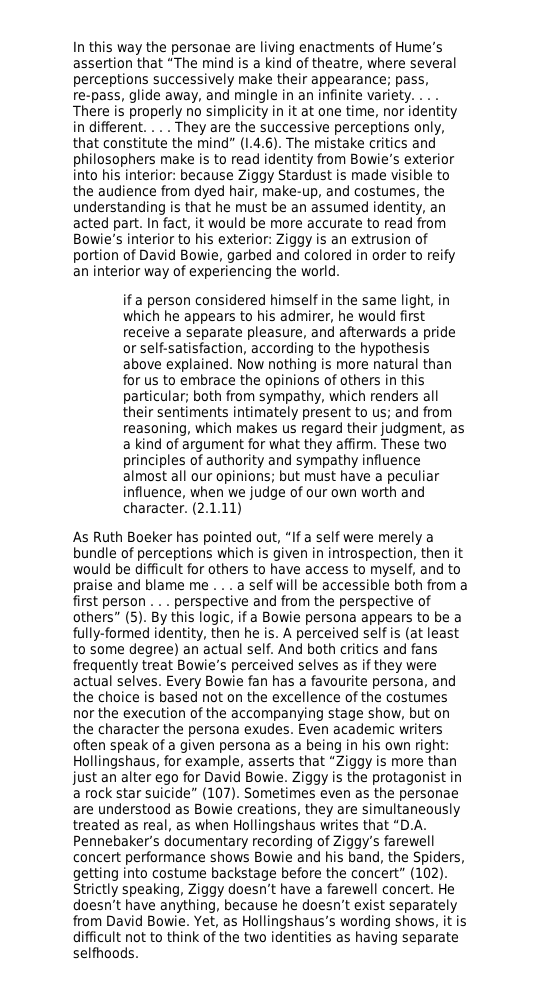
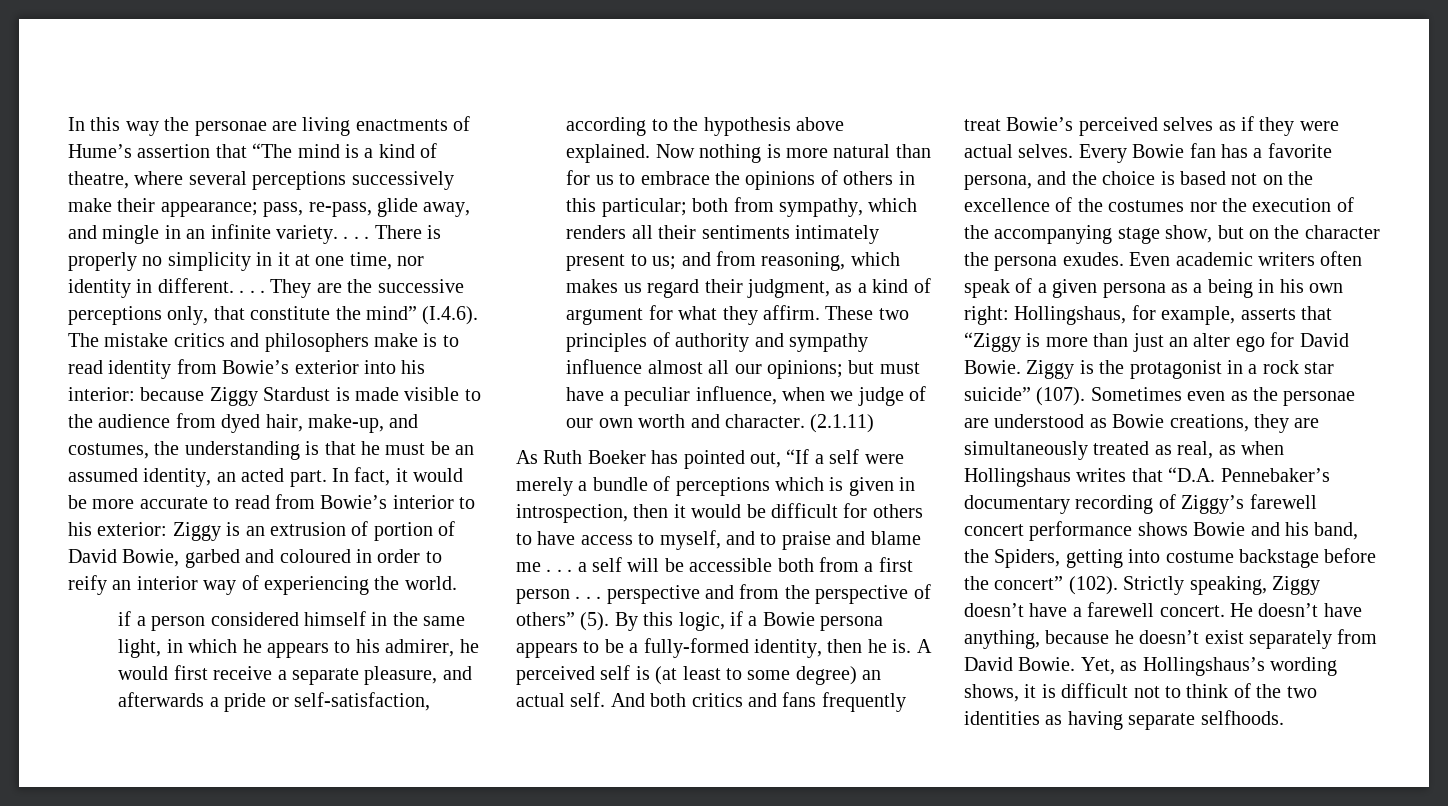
[304,249,352,261] colored -> [279,549,351,563] coloured
[311,675,368,687] favourite -> [1267,143,1332,158] favorite

